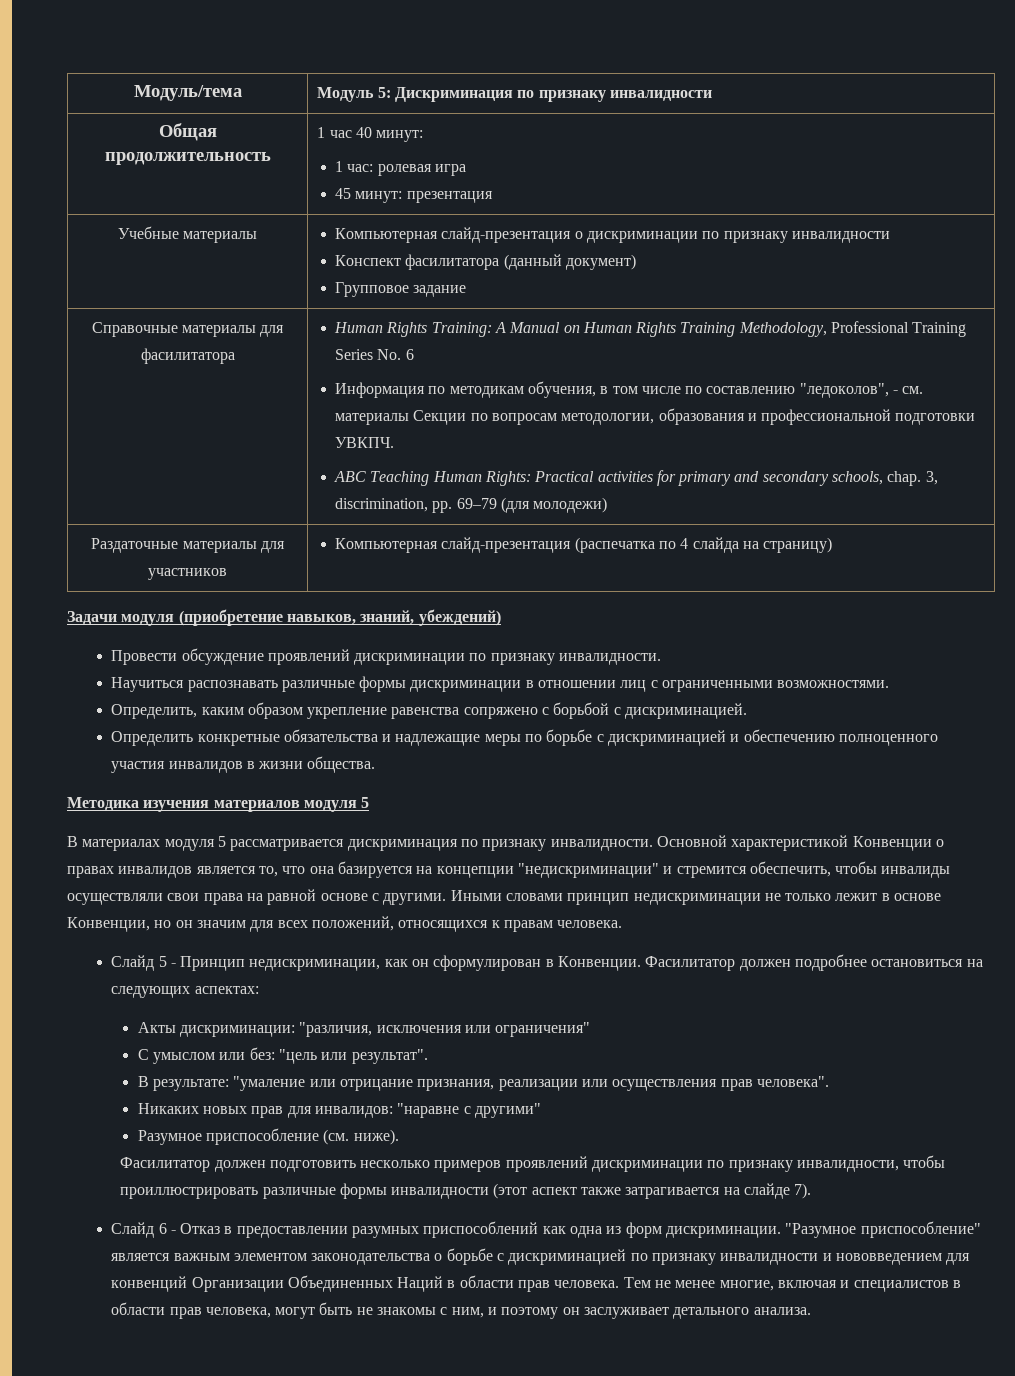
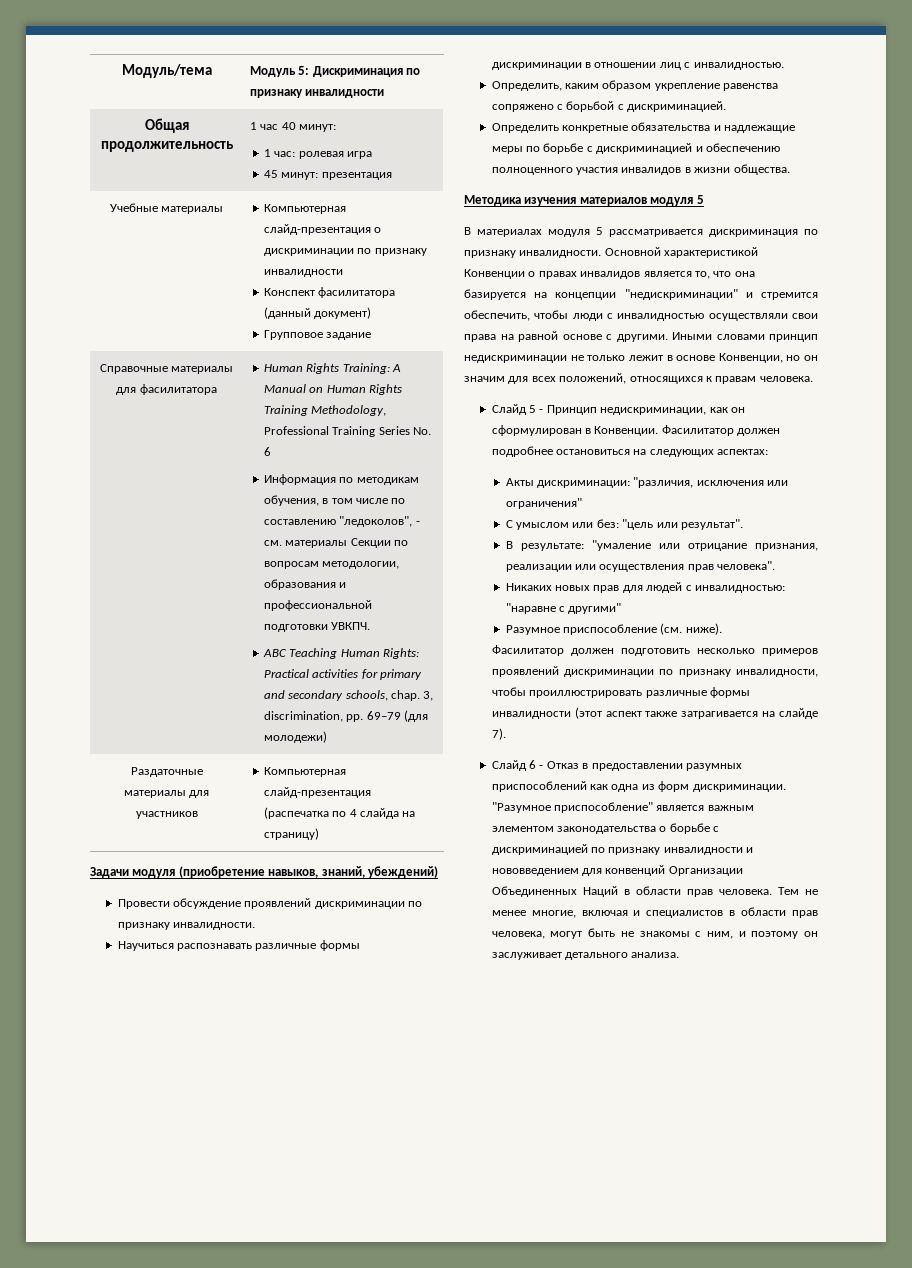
[662,680,890,692] ограниченными возможностями. -> [693,62,784,70] инвалидностью.
[881,866,951,878] инвалиды -> [572,313,705,321] люди с инвалидностью
[315,1106,394,1118] инвалидов: -> [646,582,785,593] людей с инвалидностью:

